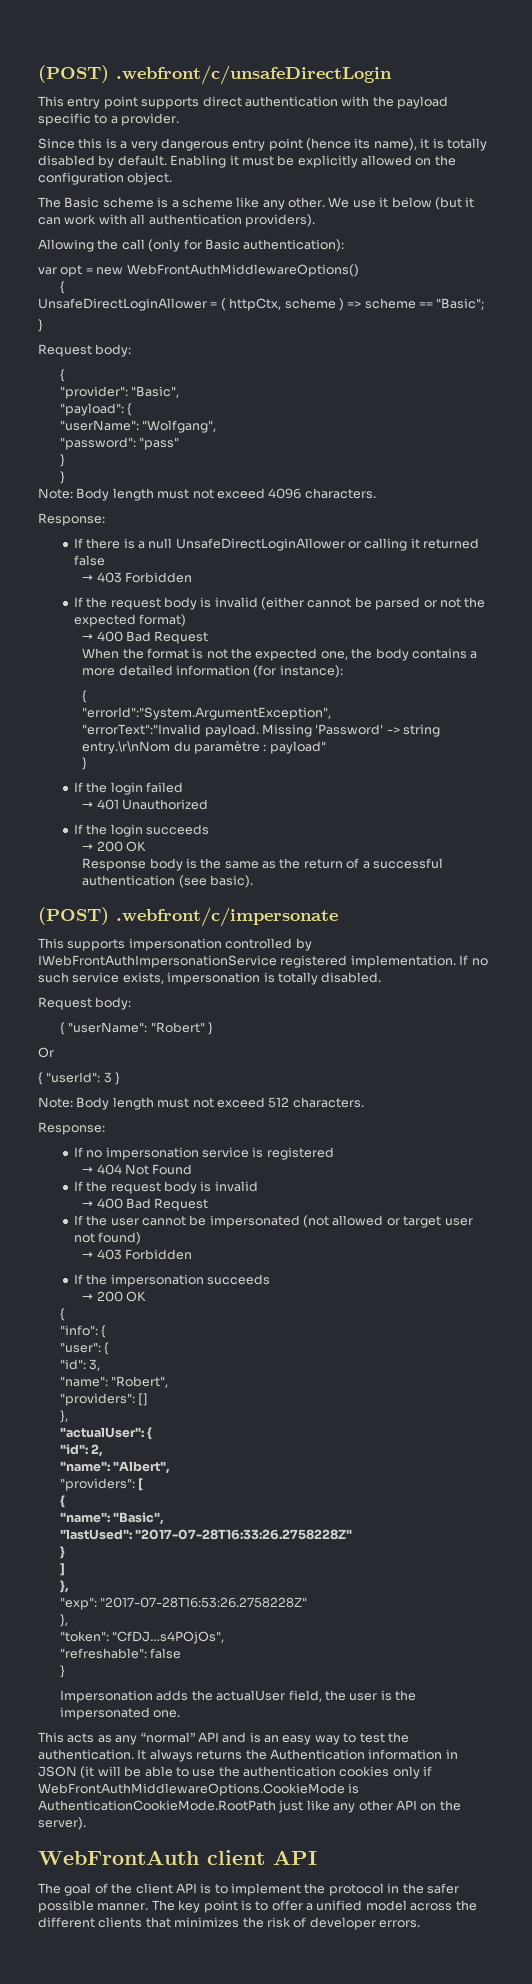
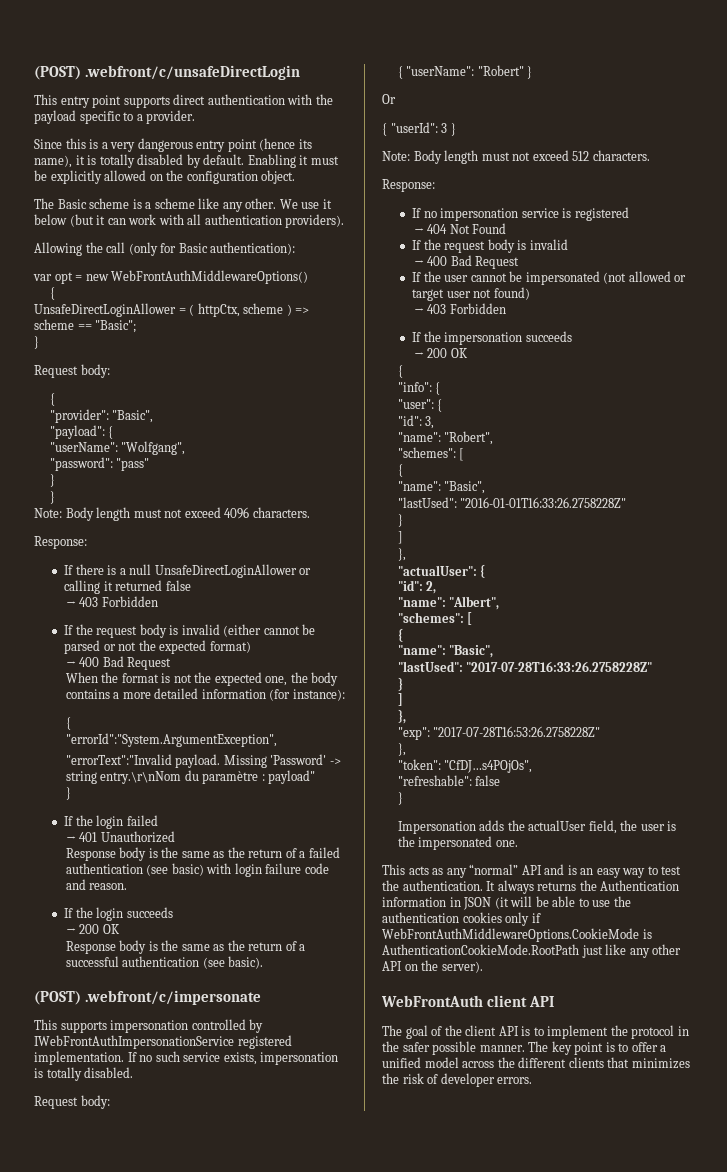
(208, 804) none -> [65,847,340,861] [65,863,329,877] [65,879,128,890] // Response body is the same as the return of a failed authentication (see basic) with login failure code and reason.
[60,1393,149,1406] "providers": [] -> [397,447,465,461] [397,464,403,477] [397,481,486,494] [397,497,627,508] [397,514,403,527] [397,531,403,544] "schemes": [ // { // "name": "Basic", // "lastUsed": "2016-01-01T16:33:26.2758228Z" // } // ]
[60,1478,136,1491] "providers": -> [397,612,464,623] "schemes":

